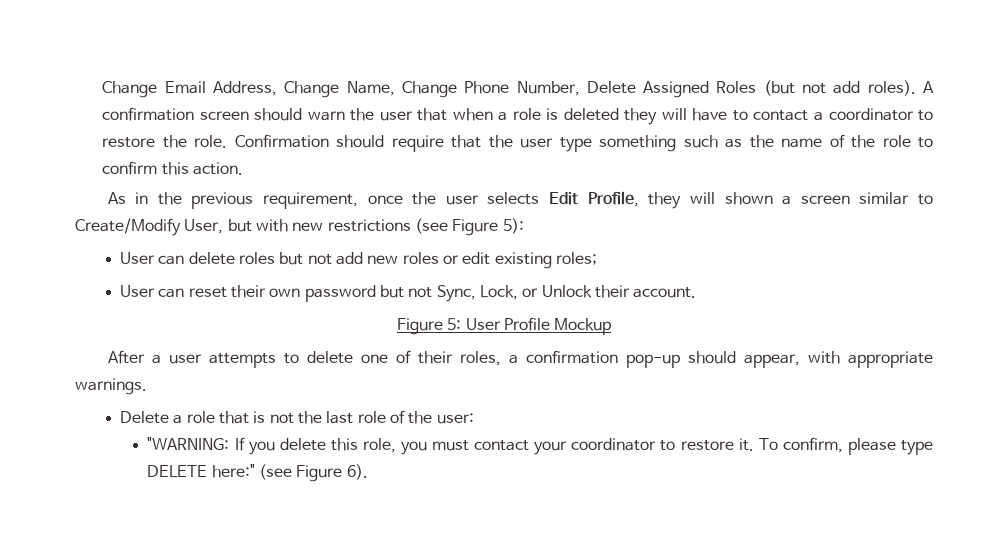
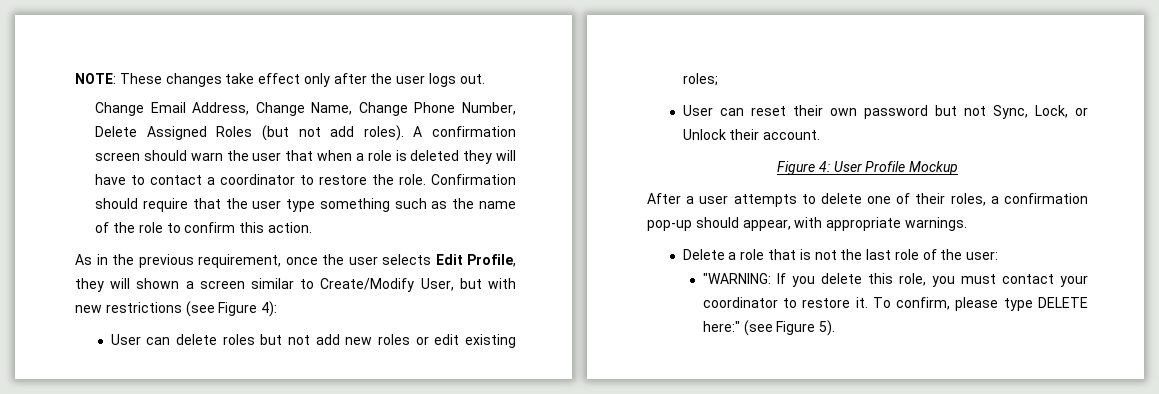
(102, 89) none -> [75,73,485,87] NOTE: These changes take effect only after the user logs out. //
[502,218,524,234] 5): -> [261,301,278,317] 4):
[447,318,462,330] 5: -> [818,161,830,172] 4:
[346,464,368,480] 6). -> [819,320,836,336] 5).

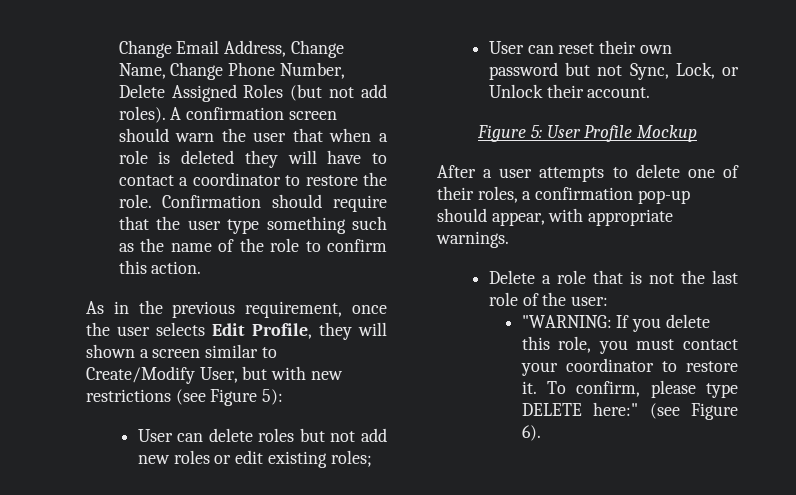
[75,73,485,87] NOTE: These changes take effect only after the user logs out. // -> (118, 49) none
[261,301,278,317] 4): -> [262,389,284,405] 5):
[818,161,830,172] 4: -> [530,125,542,138] 5:
[819,320,836,336] 5). -> [521,425,541,441] 6).

